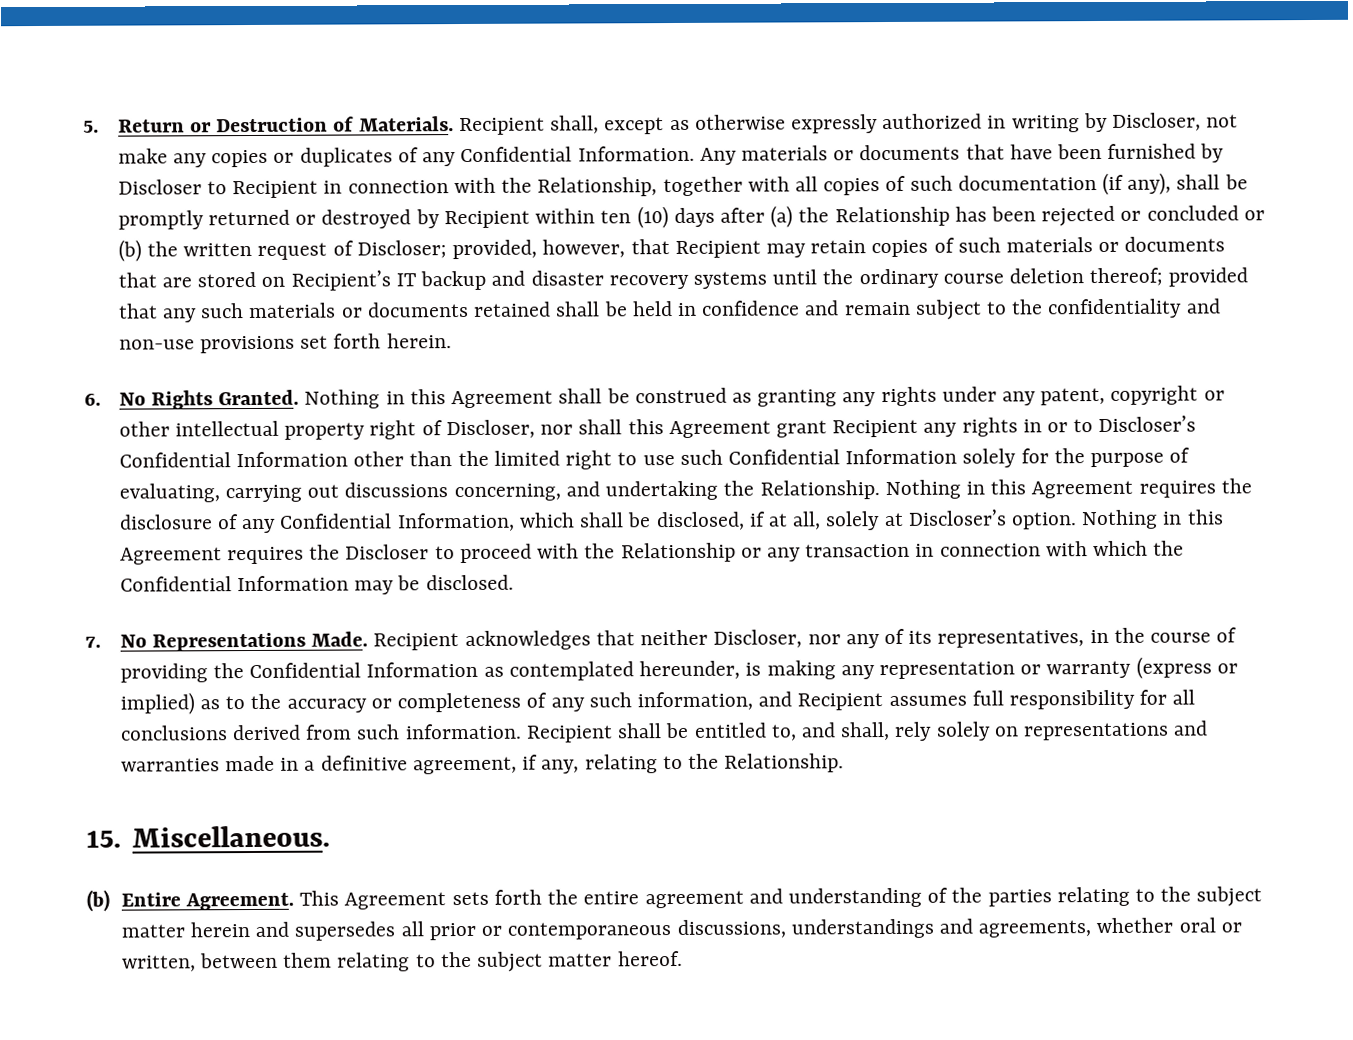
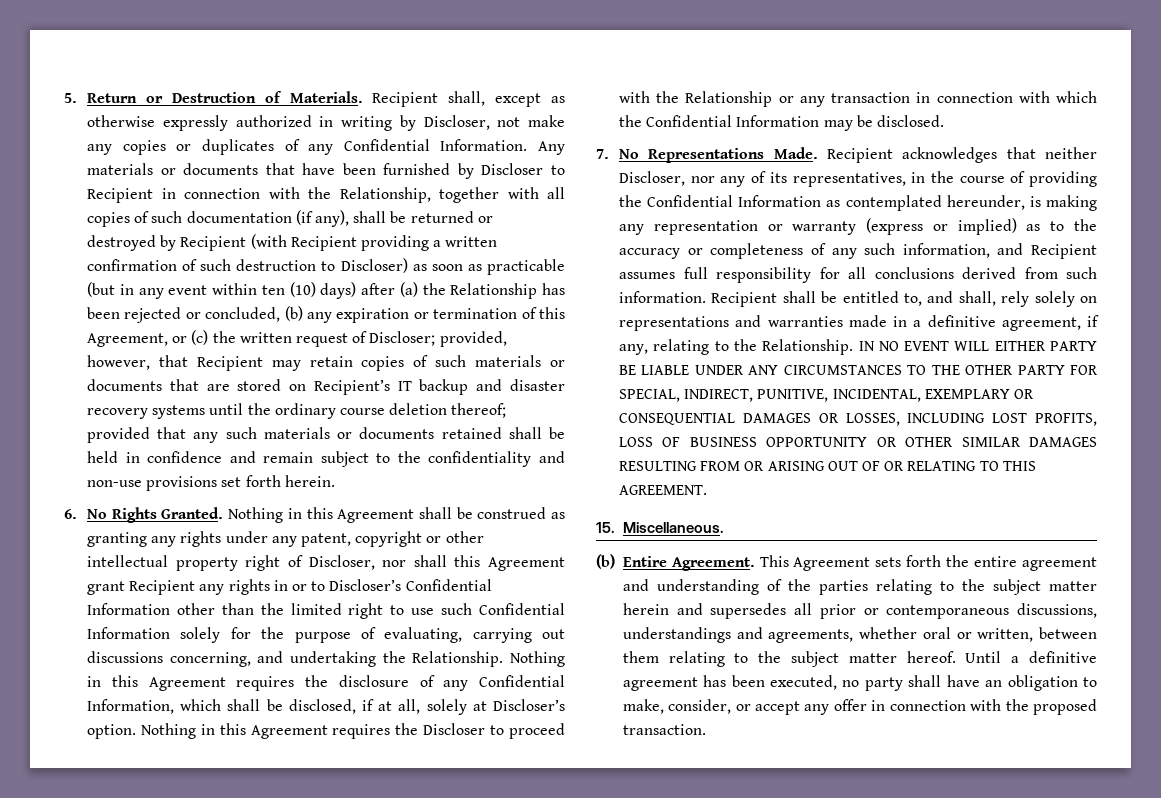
[117,210,204,230] promptly -> (407, 217) none
(530, 219) none -> [250,234,498,251] [87,258,565,275] [87,282,208,299] (with Recipient providing a written confirmation of such destruction to Discloser) as soon as practicable (but in any event
[673,207,715,228] days -> [320,282,357,299] days)
[1146,205,1265,221] [117,239,142,262] concluded or (b) -> [205,306,565,323] [87,330,209,347] concluded, (b) any expiration or termination of this Agreement, or (c)
(845, 763) none -> [858,341,1097,351] [619,365,1098,375] [619,389,1034,402] [619,413,1097,426] [619,437,1097,447] [619,461,1036,471] [619,485,708,495] IN NO EVENT WILL EITHER PARTY BE LIABLE UNDER ANY CIRCUMSTANCES TO THE OTHER PARTY FOR SPECIAL, INDIRECT, PUNITIVE, INCIDENTAL, EXEMPLARY OR CONSEQUENTIAL DAMAGES OR LOSSES, INCLUDING LOST PROFITS, LOSS OF BUSINESS OPPORTUNITY OR OTHER SIMILAR DAMAGES RESULTING FROM OR ARISING OUT OF OR RELATING TO THIS AGREEMENT.
(683, 958) none -> [965,651,1097,663] [622,675,1097,691] [622,699,1097,715] [622,724,706,735] Until a definitive agreement has been executed, no party shall have an obligation to make, consider, or accept any offer in connection with the proposed transaction.

